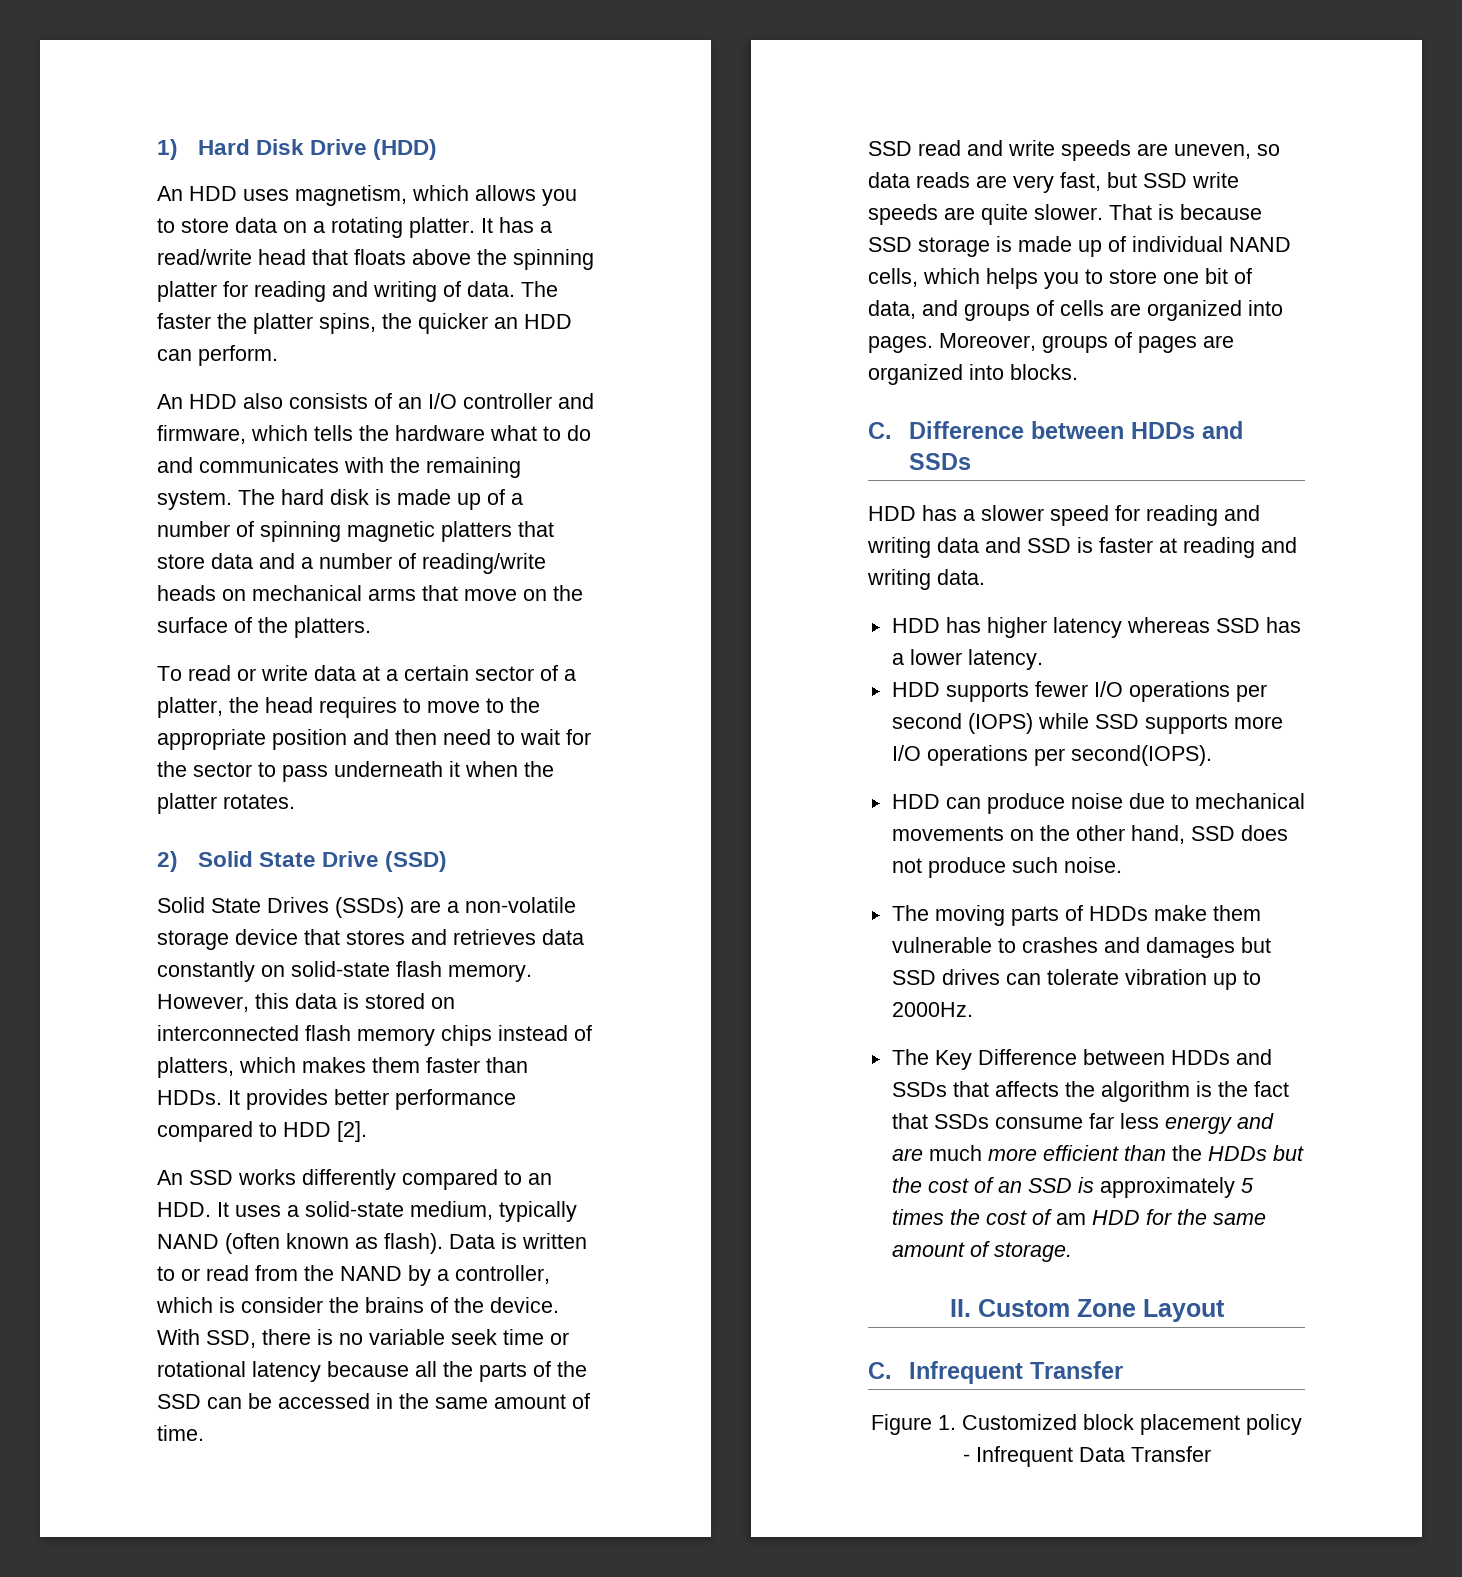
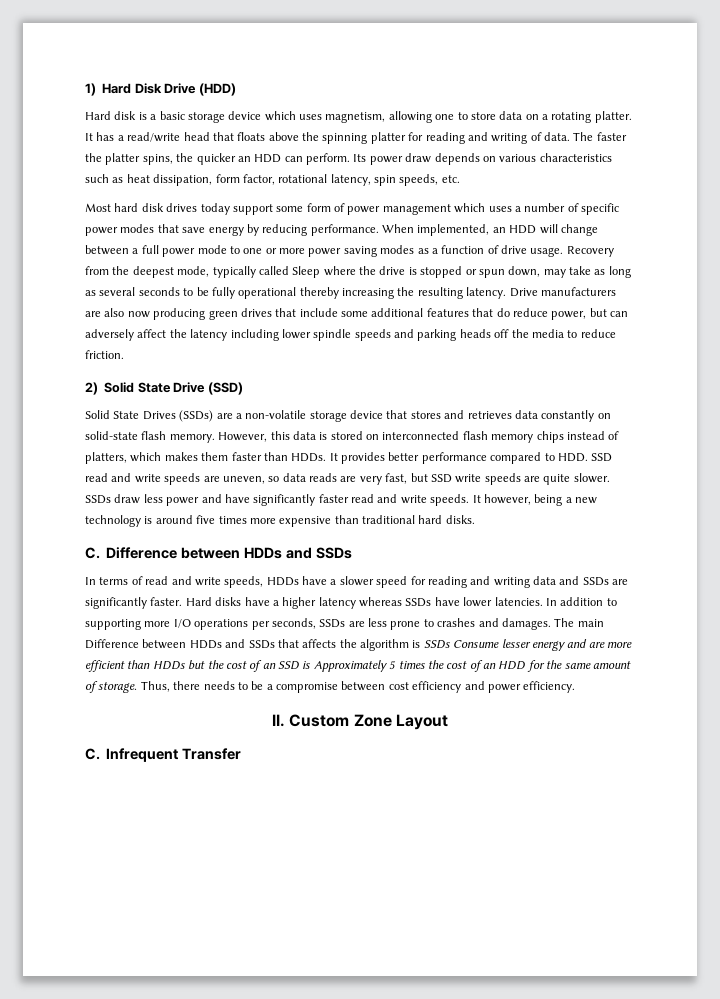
[157,185,577,206] An HDD uses magnetism, which allows you -> [85,111,455,123] Hard disk is a basic storage device which uses magnetism, allowing one
[157,393,594,409] [157,425,591,444] [157,457,521,478] [157,489,523,510] [157,521,554,542] [157,553,546,574] [157,585,583,601] [157,617,371,638] [157,665,576,681] [157,697,540,718] [157,729,591,750] [157,761,554,782] [157,793,295,814] // An HDD also consists of an I/O controller and firmware, which tells the hardware what to do and communicates with the remaining system. The hard disk is made up of a number of spinning magnetic platters that store data and a number of reading/write heads on mechanical arms that move on the surface of the platters. // To read or write data at a certain sector of a platter, the head requires to move to the appropriate position and then need to wait for the sector to pass underneath it when the platter rotates. -> [353,153,612,165] [85,174,460,186] [85,203,619,215] [85,224,598,236] [85,245,614,257] [85,266,631,278] [85,287,616,299] [85,308,628,320] [85,329,616,341] [85,350,124,359] Its power draw depends on various characteristics such as heat dissipation, form factor, rotational latency, spin speeds, etc. // Most hard disk drives today support some form of power management which uses a number of specific power modes that save energy by reducing performance. When implemented, an HDD will change between a full power mode to one or more power saving modes as a function of drive usage. Recovery from the deepest mode, typically called Sleep where the drive is stopped or spun down, may take as long as several seconds to be fully operational thereby increasing the resulting latency. Drive manufacturers are also now producing green drives that include some additional features that do reduce power, but can adversely affect the latency including lower spindle speeds and parking heads off the media to reduce friction.
[283,1121,367,1142] [157,1169,552,1190] [157,1201,577,1222] [157,1233,587,1254] [157,1265,550,1286] [156,1297,559,1313] [157,1329,569,1348] [157,1361,587,1382] [157,1393,590,1409] [157,1425,204,1441] HDD [2]. // An SSD works differently compared to an HDD. It uses a solid-state medium, typically NAND (often known as flash). Data is written to or read from the NAND by a controller, which is consider the brains of the device. With SSD, there is no variable seek time or rotational latency because all the parts of the SSD can be accessed in the same amount of time. // -> [557,453,588,462] HDD.
[1109,204,1262,220] [868,236,1291,257] [868,268,1252,289] [868,300,1283,321] [868,332,1234,353] [868,364,1078,385] That is because SSD storage is made up of individual NAND cells, which helps you to store one bit of data, and groups of cells are organized into pages. Moreover, groups of pages are organized into blocks. -> [85,494,597,506] [85,515,475,527] SSDs draw less power and have significantly faster read and write speeds. It however, being a new technology is around five times more expensive than traditional hard disks.
[868,505,957,521] HDD has -> [85,576,327,588] In terms of read and write speeds, HDDs have
[1027,537,1297,558] [867,569,985,590] [891,617,1301,638] [891,649,1043,670] [891,681,1267,702] [891,713,1283,734] [891,745,1212,766] [891,793,1305,814] [891,825,1288,844] [891,857,1122,878] [891,905,1261,926] [891,937,1271,958] [891,969,1261,990] [891,1002,973,1017] [891,1049,972,1070] SSD is faster at reading and writing data. // HDD has higher latency whereas SSD has a lower latency. // HDD supports fewer I/O operations per second (IOPS) while SSD supports more I/O operations per second(IOPS). // HDD can produce noise due to mechanical movements on the other hand, SSD does not produce such noise. // The moving parts of HDDs make them vulnerable to crashes and damages but SSD drives can tolerate vibration up to 2000Hz. // The Key -> [582,577,629,586] [85,597,617,609] [85,618,604,630] SSDs are significantly faster. Hard disks have a higher latency whereas SSDs have lower latencies. In addition to supporting more I/O operations per seconds, SSDs are less prone to crashes and damages. The main
[1217,1081,1289,1097] [891,1113,1159,1129] the fact that SSDs consume far less -> [423,639,531,649] SSDs Consume lesser
[928,1145,982,1161] much -> (605, 645) none
[1171,1145,1202,1161] the -> (151, 664) none
[1099,1177,1235,1198] approximately -> [313,660,387,672] Approximately
[1055,1213,1086,1225] am -> [483,663,496,669] an
(1072, 1252) none -> [140,681,576,693] Thus, there needs to be a compromise between cost efficiency and power efficiency.
[871,1414,1302,1435] [962,1446,1211,1467] // Figure 1. Customized block placement policy - Infrequent Data Transfer -> (242, 754) none

